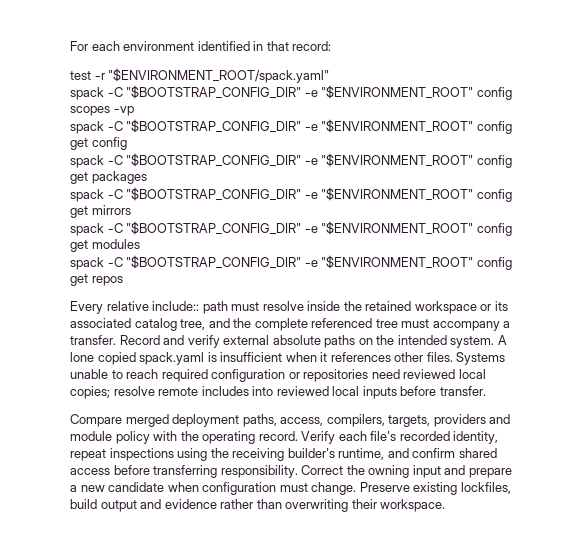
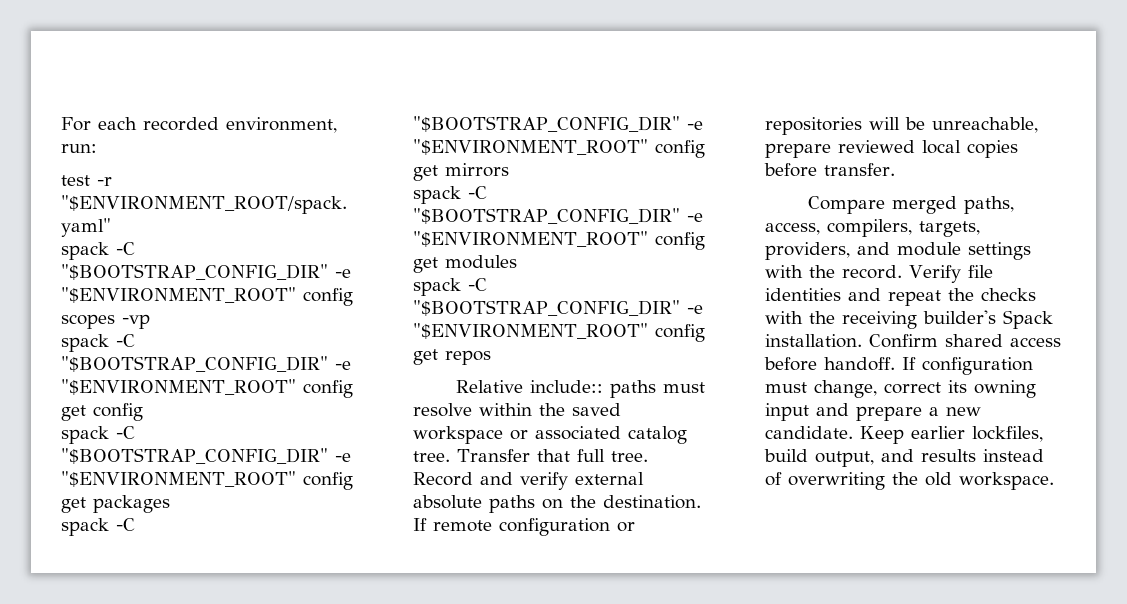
[123,41,332,51] environment identified in that record: -> [143,117,337,133] [61,144,97,153] recorded environment, run:
[70,301,412,314] Every relative include:: path must resolve inside the retained -> [456,380,706,398] [413,403,621,417] Relative include:: paths must resolve within the saved
[494,301,508,311] its -> (528, 435) none
[180,318,511,331] [70,335,116,345] tree, and the complete referenced tree must accompany a transfer. -> [413,449,648,462] tree. Transfer that full tree.
[397,335,507,348] [70,352,506,365] [70,369,486,382] [70,386,397,399] intended system. A lone copied spack.yaml is insufficient when it references other files. Systems unable to reach required configuration or repositories need reviewed local copies; resolve remote includes into reviewed local inputs -> [603,495,701,509] [413,518,635,536] [765,117,1038,135] [765,140,1018,158] destination. If remote configuration or repositories will be unreachable, prepare reviewed local copies
[172,414,240,427] deployment -> (958, 205) none
[433,414,486,427] providers -> [765,242,850,260] providers,
[115,431,256,444] policy with the operating -> [968,242,1031,260] [765,265,835,278] settings with the
[338,431,499,444] [70,448,497,461] [70,465,365,478] each file's recorded identity, repeat inspections using the receiving builder's runtime, and confirm shared access before transferring responsibility. Correct the -> [967,265,993,278] [765,288,1036,306] [765,310,1053,329] [765,334,1061,348] [764,357,1033,375] [765,380,967,398] file identities and repeat the checks with the receiving builder's Spack installation. Confirm shared access before handoff. If configuration must change, correct its
[108,482,511,495] [70,499,377,512] candidate when configuration must change. Preserve existing lockfiles, build output and evidence rather than overwriting their -> [765,426,1043,444] [764,449,1044,467] [765,472,952,490] candidate. Keep earlier lockfiles, build output, and results instead of overwriting the old

